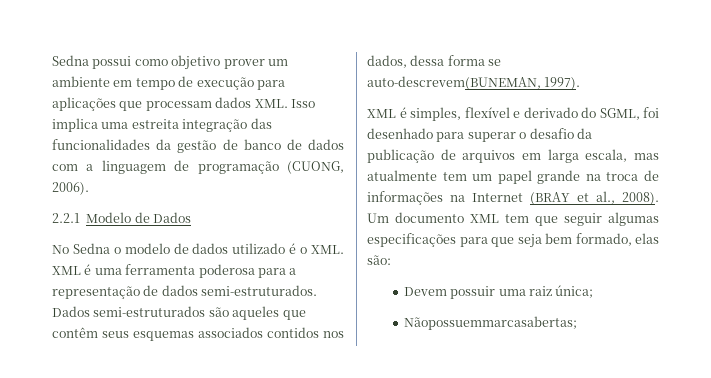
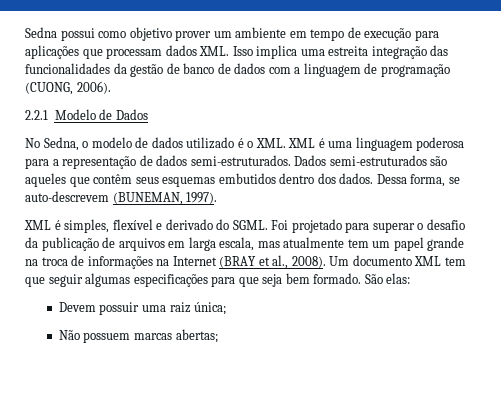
[72,243,110,254] Sedna -> [43,137,79,151] Sedna,
[125,264,196,275] ferramenta -> [355,137,413,151] linguagem
[198,327,344,338] [367,55,502,68] [367,76,541,90] associados contidos nos dados, dessa forma se auto-descrevem(BUNEMAN, -> [218,173,460,187] [25,191,183,205] embutidos dentro dos dados. Dessa forma, se auto-descrevem (BUNEMAN,
[599,107,659,120] [367,128,433,139] SGML, foi desenhado -> [232,219,342,233] SGML. Foi projetado
[575,233,659,246] [367,255,391,265] formado, elas são: -> [313,273,411,284] formado. São elas:
[403,316,577,330] Nãopossuemmarcasabertas; -> [58,329,218,343] Não possuem marcas abertas;

